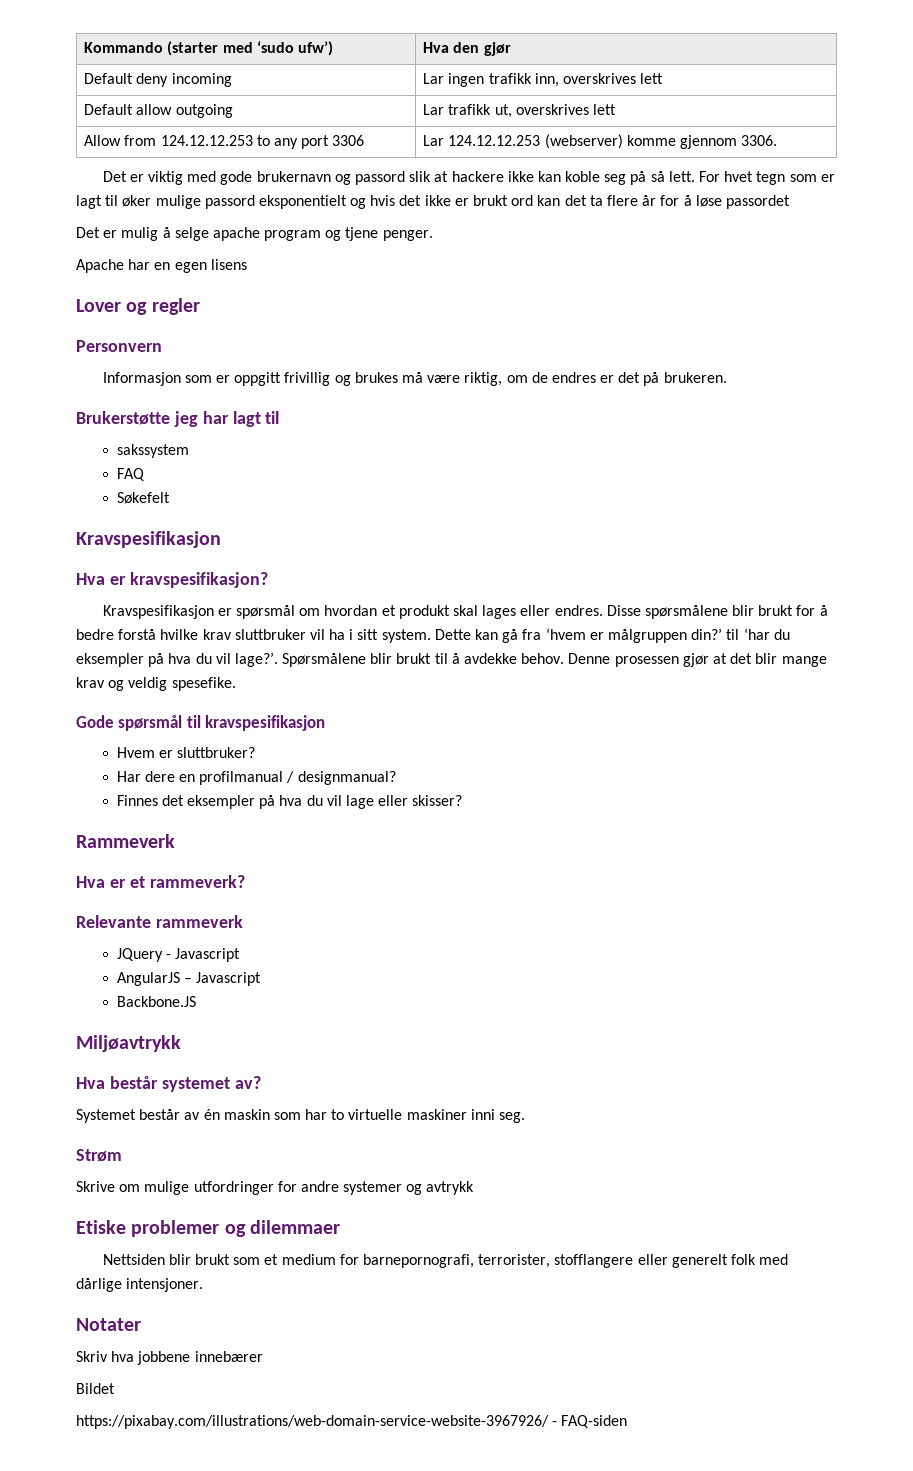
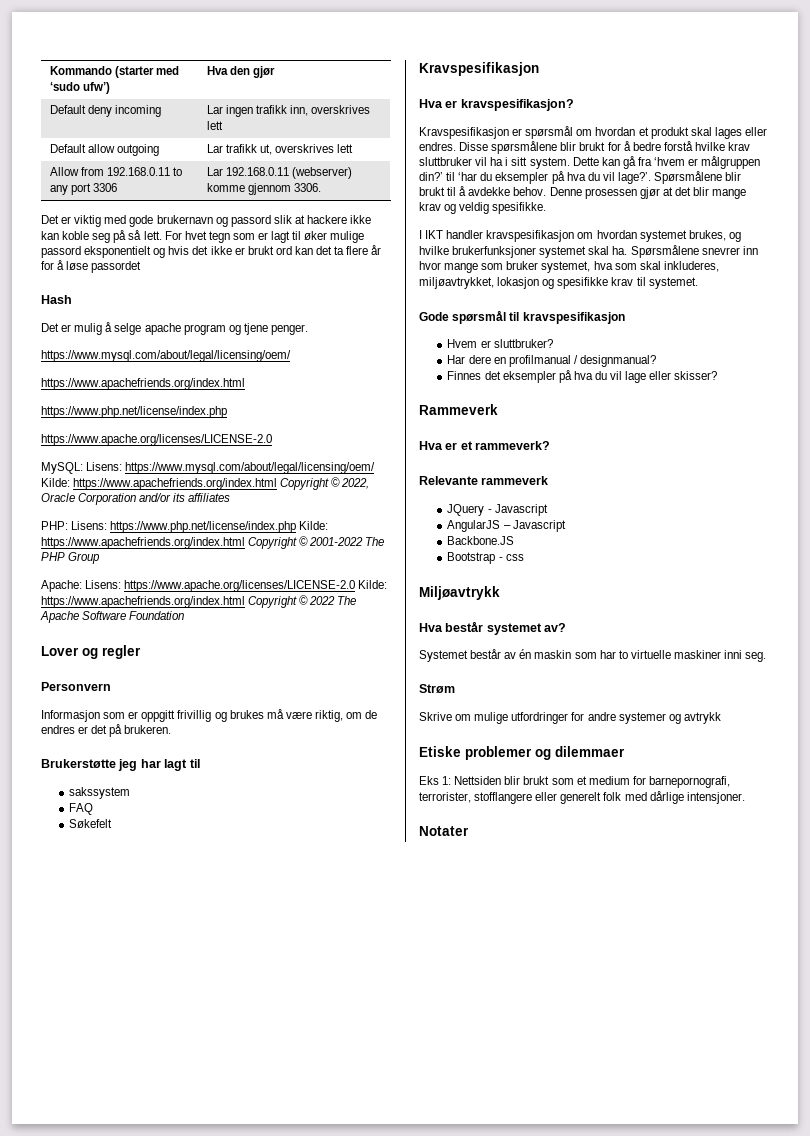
[160,135,253,146] 124.12.12.253 -> [107,167,171,176] 192.168.0.11
[448,135,541,146] 124.12.12.253 -> [226,167,290,176] 192.168.0.11
(790, 202) none -> [41,295,72,304] // Hash
[76,259,247,273] Apache har en egen lisens -> [41,350,291,362] [41,378,245,390] [41,406,227,418] [41,434,272,446] [41,462,376,474] [41,477,370,490] [41,493,231,505] [41,521,329,533] [41,536,385,549] [41,552,101,564] [41,580,388,592] [41,595,357,608] [40,611,185,623] https://www.mysql.com/about/legal/licensing/oem/ // https://www.apachefriends.org/index.html // https://www.php.net/license/index.php // https://www.apache.org/licenses/LICENSE-2.0 // MySQL: Lisens: https://www.mysql.com/about/legal/licensing/oem/ Kilde: https://www.apachefriends.org/index.html Copyright © 2022, Oracle Corporation and/or its affiliates // PHP: Lisens: https://www.php.net/license/index.php Kilde: https://www.apachefriends.org/index.html Copyright © 2001-2022 The PHP Group // Apache: Lisens: https://www.apache.org/licenses/LICENSE-2.0 Kilde: https://www.apachefriends.org/index.html Copyright © 2022 The Apache Software Foundation
[171,677,236,691] spesefike. -> [492,202,547,214] [419,230,741,242] [419,245,758,258] [419,261,719,273] [419,277,698,289] spesifikke. // I IKT handler kravspesifikasjon om hvordan systemet brukes, og hvilke brukerfunksjoner systemet skal ha. Spørsmålene snevrer inn hvor mange som bruker systemet, hva som skal inkluderes, miljøavtrykket, lokasjon og spesifikke krav til systemet.
(196, 1001) none -> [447,552,524,564] // Bootstrap - css
(340, 1227) none -> [419,776,452,785] Eks 1:
[76,1351,263,1365] [76,1383,115,1394] [76,1415,628,1429] // Skriv hva jobbene innebærer // Bildet // https://pixabay.com/illustrations/web-domain-service-website-3967926/ - FAQ-siden -> (469, 831) none

